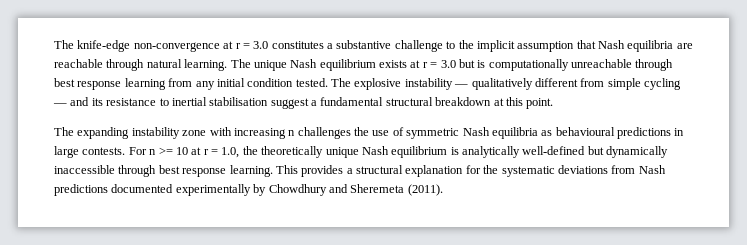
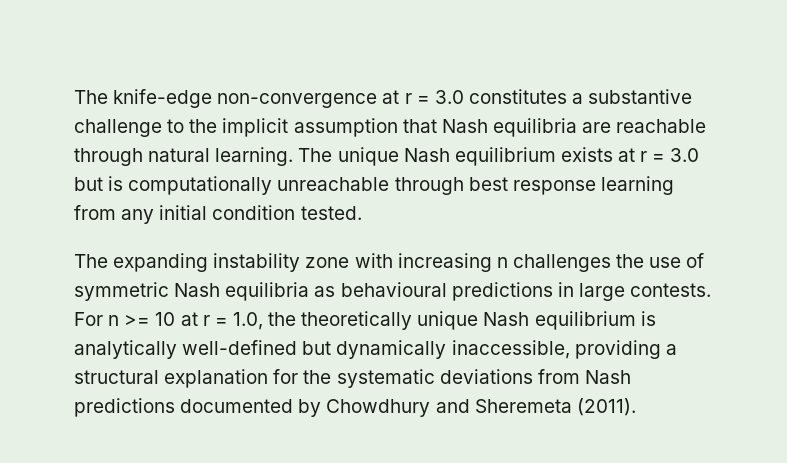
[331,78,681,90] [53,97,554,109] The explosive instability — qualitatively different from simple cycling — and its resistance to inertial stabilisation suggest a fundamental structural breakdown at this point. -> (362, 213) none
[54,165,344,177] inaccessible through best response learning. This provides -> [451,340,661,359] inaccessible, providing
[175,184,251,196] experimentally -> (294, 406) none

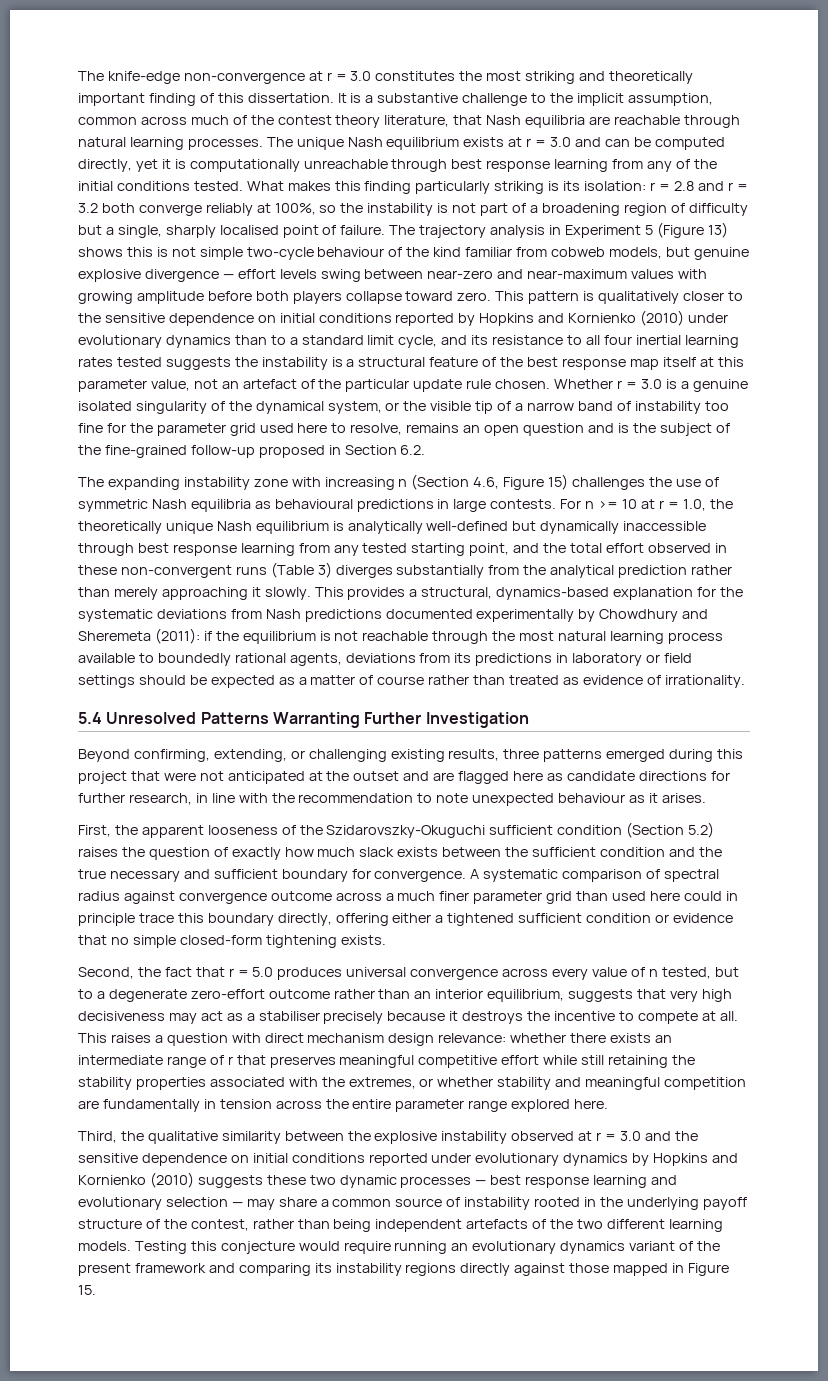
(567, 96) none -> [459,71,693,84] [78,93,362,106] the most striking and theoretically important finding of this dissertation. It is
[293,118,398,137] assumption -> [627,93,713,106] [78,115,450,128] assumption, common across much of the contest theory literature,
[215,147,294,166] learning. -> [129,137,263,150] learning processes.
[74,177,103,191] but -> [574,137,725,150] [78,159,171,172] and can be computed directly, yet it
[159,205,362,220] initial condition tested. -> [675,159,717,169] [78,181,748,194] [78,203,748,216] [78,222,728,238] [78,247,749,260] [78,269,708,282] [78,291,743,304] [78,310,728,326] [78,335,739,348] [78,357,744,370] [78,379,748,392] [78,401,729,414] [78,423,730,436] [78,445,426,458] of the initial conditions tested. What makes this finding particularly striking is its isolation: r = 2.8 and r = 3.2 both converge reliably at 100%, so the instability is not part of a broadening region of difficulty but a single, sharply localised point of failure. The trajectory analysis in Experiment 5 (Figure 13) shows this is not simple two-cycle behaviour of the kind familiar from cobweb models, but genuine explosive divergence — effort levels swing between near-zero and near-maximum values with growing amplitude before both players collapse toward zero. This pattern is qualitatively closer to the sensitive dependence on initial conditions reported by Hopkins and Kornienko (2010) under evolutionary dynamics than to a standard limit cycle, and its resistance to all four inertial learning rates tested suggests the instability is a structural feature of the best response map itself at this parameter value, not an artefact of the particular update rule chosen. Whether r = 3.0 is a genuine isolated singularity of the dynamical system, or the visible tip of a narrow band of instability too fine for the parameter grid used here to resolve, remains an open question and is the subject of the fine-grained follow-up proposed in Section 6.2.
(508, 262) none -> [411,474,569,490] (Section 4.6, Figure 15)
[451,340,677,359] [74,370,159,384] inaccessible, providing a structural -> [623,521,707,531] [78,543,727,556] [78,562,733,578] [78,587,610,600] inaccessible through best response learning from any tested starting point, and the total effort observed in these non-convergent runs (Table 3) diverges substantially from the analytical prediction rather than merely approaching it slowly. This provides a structural, dynamics-based
(294, 406) none -> [476,609,575,622] experimentally
[576,398,636,416] (2011). -> [154,628,723,644] [78,653,692,666] [78,675,745,688] [78,712,529,728] [78,749,744,762] [78,771,730,784] [78,793,706,806] [78,822,715,838] [78,847,722,860] [78,869,720,882] [78,891,738,904] [78,913,733,926] [78,935,386,948] [78,967,739,980] [78,989,732,1002] [78,1011,738,1024] [78,1033,672,1046] [78,1055,695,1068] [78,1077,747,1090] [78,1099,609,1112] [78,1131,698,1144] [78,1153,739,1166] [78,1172,678,1188] [78,1197,747,1210] [78,1219,723,1232] [78,1241,720,1254] [78,1263,729,1276] [78,1285,96,1295] (2011): if the equilibrium is not reachable through the most natural learning process available to boundedly rational agents, deviations from its predictions in laboratory or field settings should be expected as a matter of course rather than treated as evidence of irrationality. // 5.4 Unresolved Patterns Warranting Further Investigation // Beyond confirming, extending, or challenging existing results, three patterns emerged during this project that were not anticipated at the outset and are flagged here as candidate directions for further research, in line with the recommendation to note unexpected behaviour as it arises. // First, the apparent looseness of the Szidarovszky-Okuguchi sufficient condition (Section 5.2) raises the question of exactly how much slack exists between the sufficient condition and the true necessary and sufficient boundary for convergence. A systematic comparison of spectral radius against convergence outcome across a much finer parameter grid than used here could in principle trace this boundary directly, offering either a tightened sufficient condition or evidence that no simple closed-form tightening exists. // Second, the fact that r = 5.0 produces universal convergence across every value of n tested, but to a degenerate zero-effort outcome rather than an interior equilibrium, suggests that very high decisiveness may act as a stabiliser precisely because it destroys the incentive to compete at all. This raises a question with direct mechanism design relevance: whether there exists an intermediate range of r that preserves meaningful competitive effort while still retaining the stability properties associated with the extremes, or whether stability and meaningful competition are fundamentally in tension across the entire parameter range explored here. // Third, the qualitative similarity between the explosive instability observed at r = 3.0 and the sensitive dependence on initial conditions reported under evolutionary dynamics by Hopkins and Kornienko (2010) suggests these two dynamic processes — best response learning and evolutionary selection — may share a common source of instability rooted in the underlying payoff structure of the contest, rather than being independent artefacts of the two different learning models. Testing this conjecture would require running an evolutionary dynamics variant of the present framework and comparing its instability regions directly against those mapped in Figure 15.

